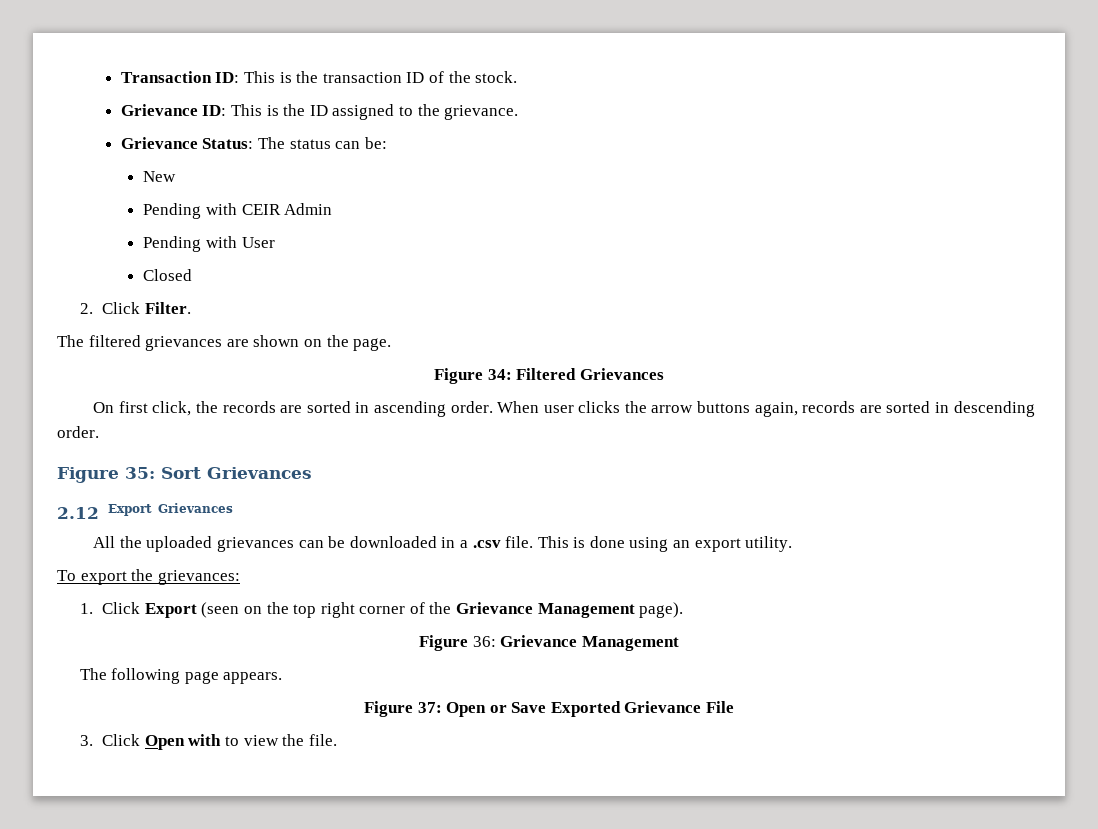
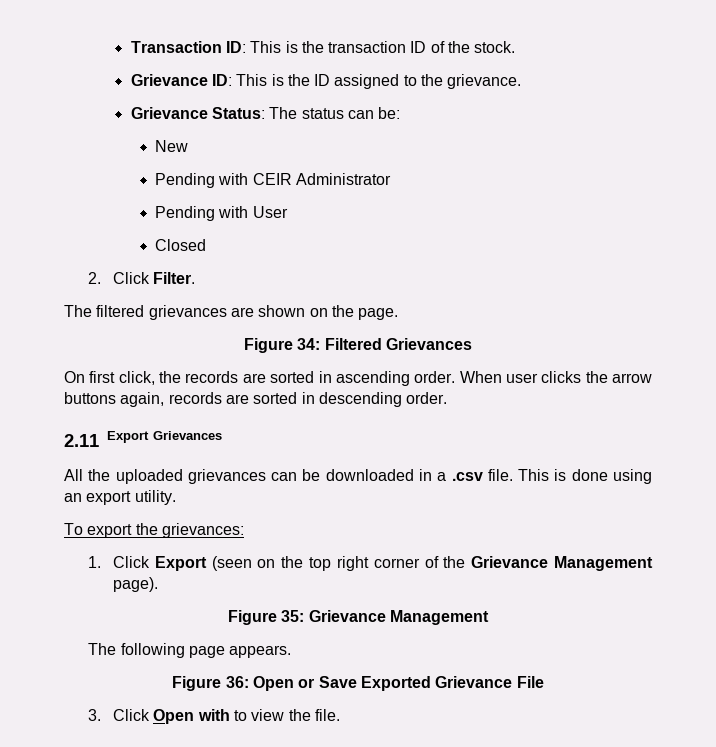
[284,203,333,215] Admin -> [295,173,391,185] Administrator
[57,467,312,483] [57,507,99,519] Figure 35: Sort Grievances // 2.12 -> [64,434,99,447] 2.11
[472,636,496,647] 36: -> [281,610,305,622] 35:
[417,702,442,713] 37: -> [225,676,249,688] 36:

